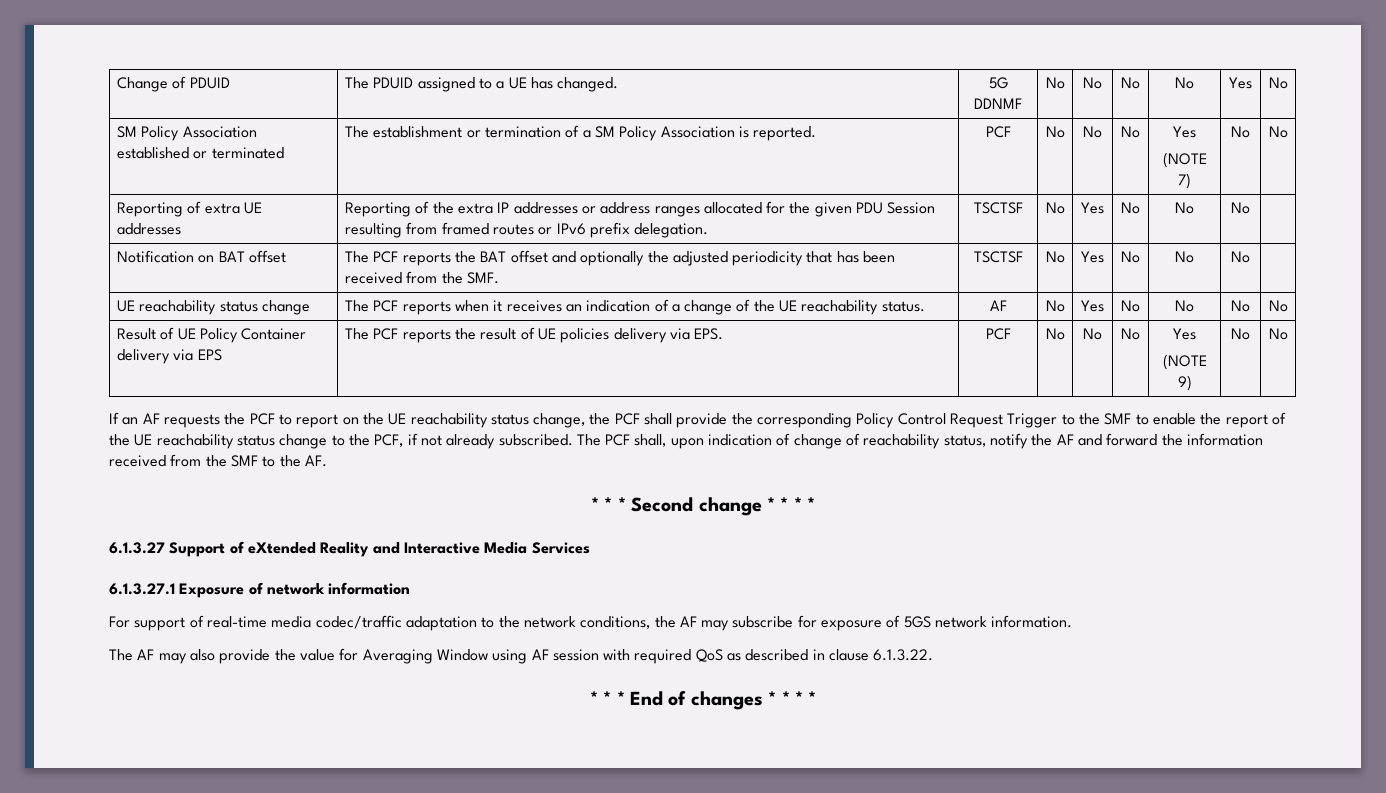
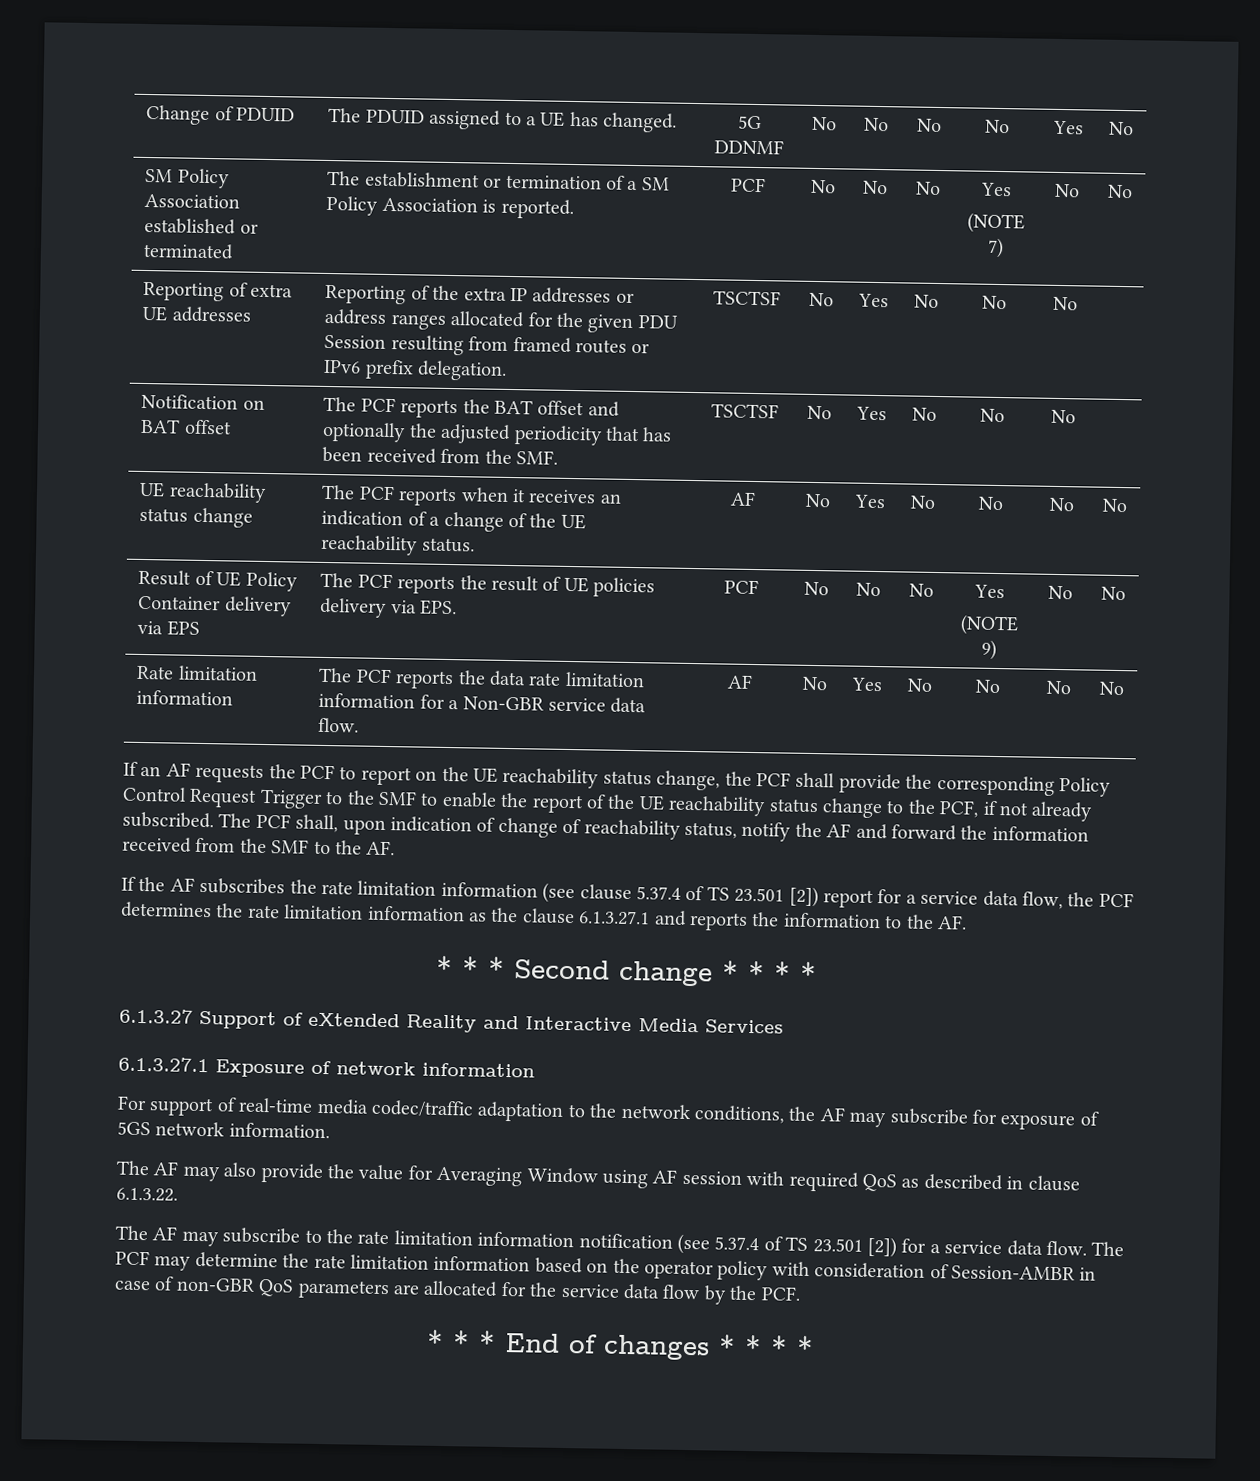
(1288, 334) none -> [136,665,258,681] [136,689,234,706] [318,667,645,690] [318,692,647,714] [318,717,360,733] [727,674,753,689] [801,676,828,691] [850,677,883,692] [906,678,933,692] [975,679,1001,694] [1046,680,1072,695] [1098,681,1125,696] // Rate limitation information | The PCF reports the data rate limitation information for a Non-GBR service data flow. | AF | No | Yes | No | No | No | No
(327, 461) none -> [121,876,1134,910] [121,901,967,931] // If the AF subscribes the rate limitation information (see clause 5.37.4 of TS 23.501 [2]) report for a service data flow, the PCF determines the rate limitation information as the clause 6.1.3.27.1 and reports the information to the AF.
(934, 655) none -> [115,1225,1125,1258] [115,1250,1097,1281] [114,1276,801,1305] // The AF may subscribe to the rate limitation information notification (see 5.37.4 of TS 23.501 [2]) for a service data flow. The PCF may determine the rate limitation information based on the operator policy with consideration of Session-AMBR in case of non-GBR QoS parameters are allocated for the service data flow by the PCF.

